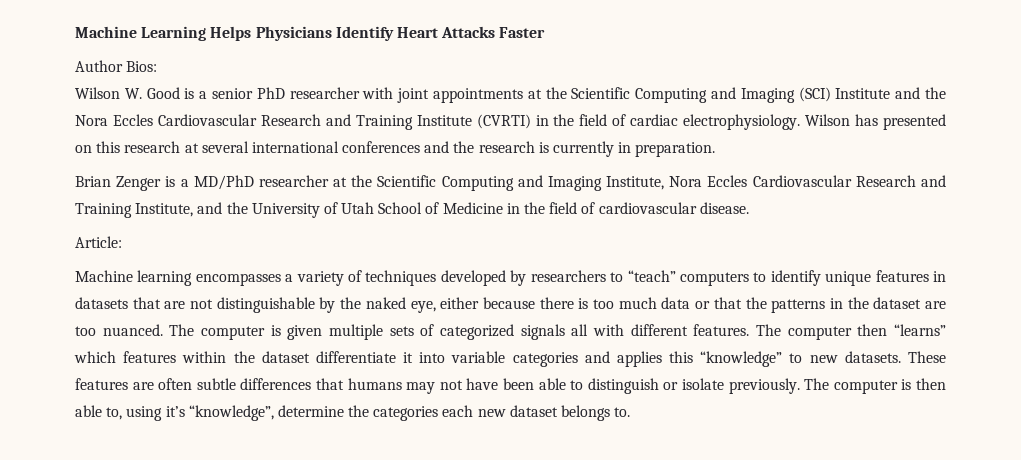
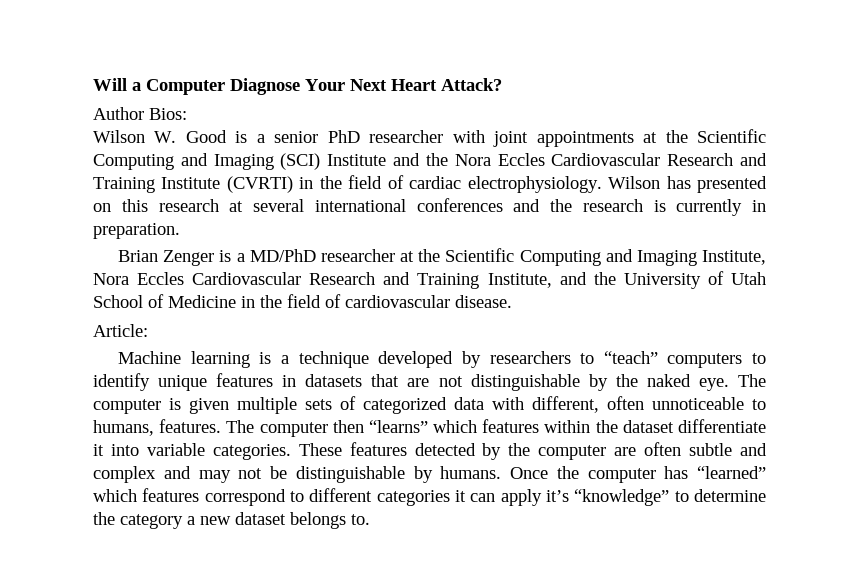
[75,26,546,41] Machine Learning Helps Physicians Identify Heart Attacks Faster -> [93,78,502,95] Will a Computer Diagnose Your Next Heart Attack?
[195,270,437,286] encompasses a variety of techniques -> [259,351,369,368] is a technique
[410,297,946,313] [75,324,163,336] eye, either because there is too much data or that the patterns in the dataset are too nuanced. -> [698,378,729,391] eye.
[520,324,688,340] signals all with different -> [454,396,766,413] [93,420,154,436] data with different, often unnoticeable to humans,
[512,351,946,367] [75,378,947,394] [75,405,474,421] categories and applies this “knowledge” to new datasets. These features are often subtle differences that humans may not have been able to distinguish or isolate previously. The computer is then able to, using it’s “knowledge”, determine the categories each -> [212,442,767,460] [93,466,766,483] [93,488,766,506] [93,512,195,529] categories. These features detected by the computer are often subtle and complex and may not be distinguishable by humans. Once the computer has “learned” which features correspond to different categories it can apply it’s “knowledge” to determine the category a

